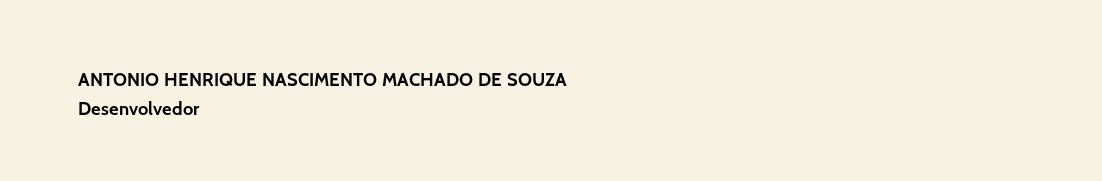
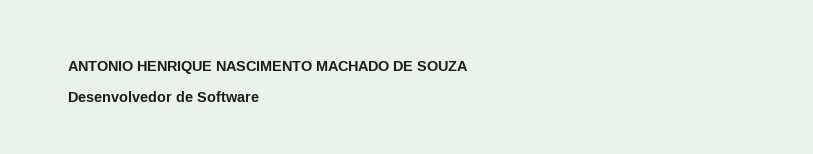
(200, 108) none -> [176,91,259,102] de Software

